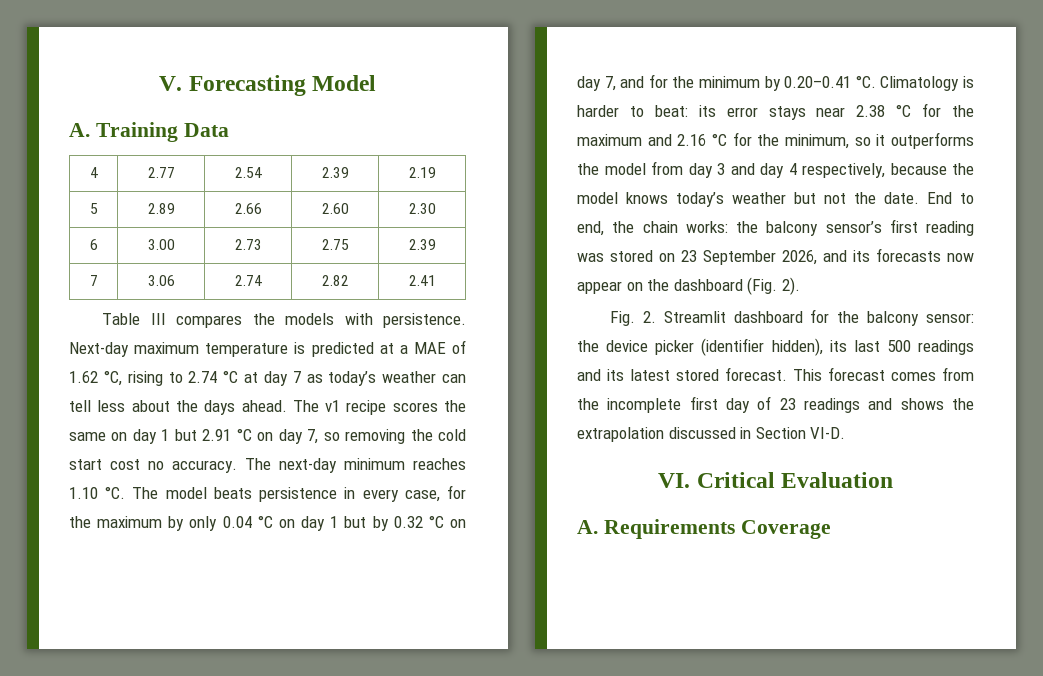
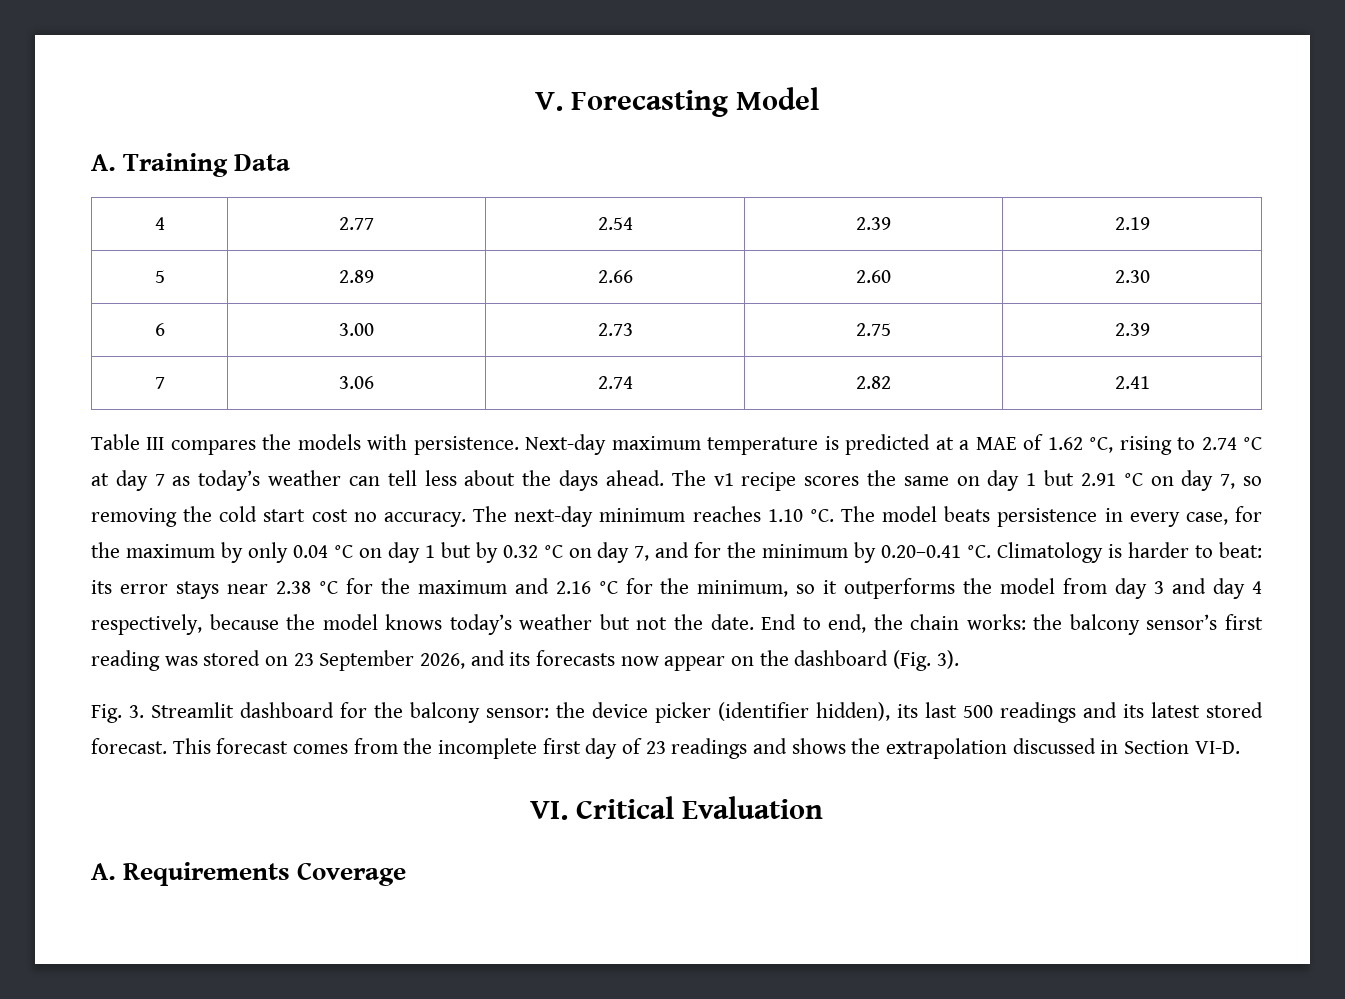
[781,277,800,295] 2). -> [936,650,959,669] 3).
[642,311,656,323] 2. -> [129,705,144,718] 3.

